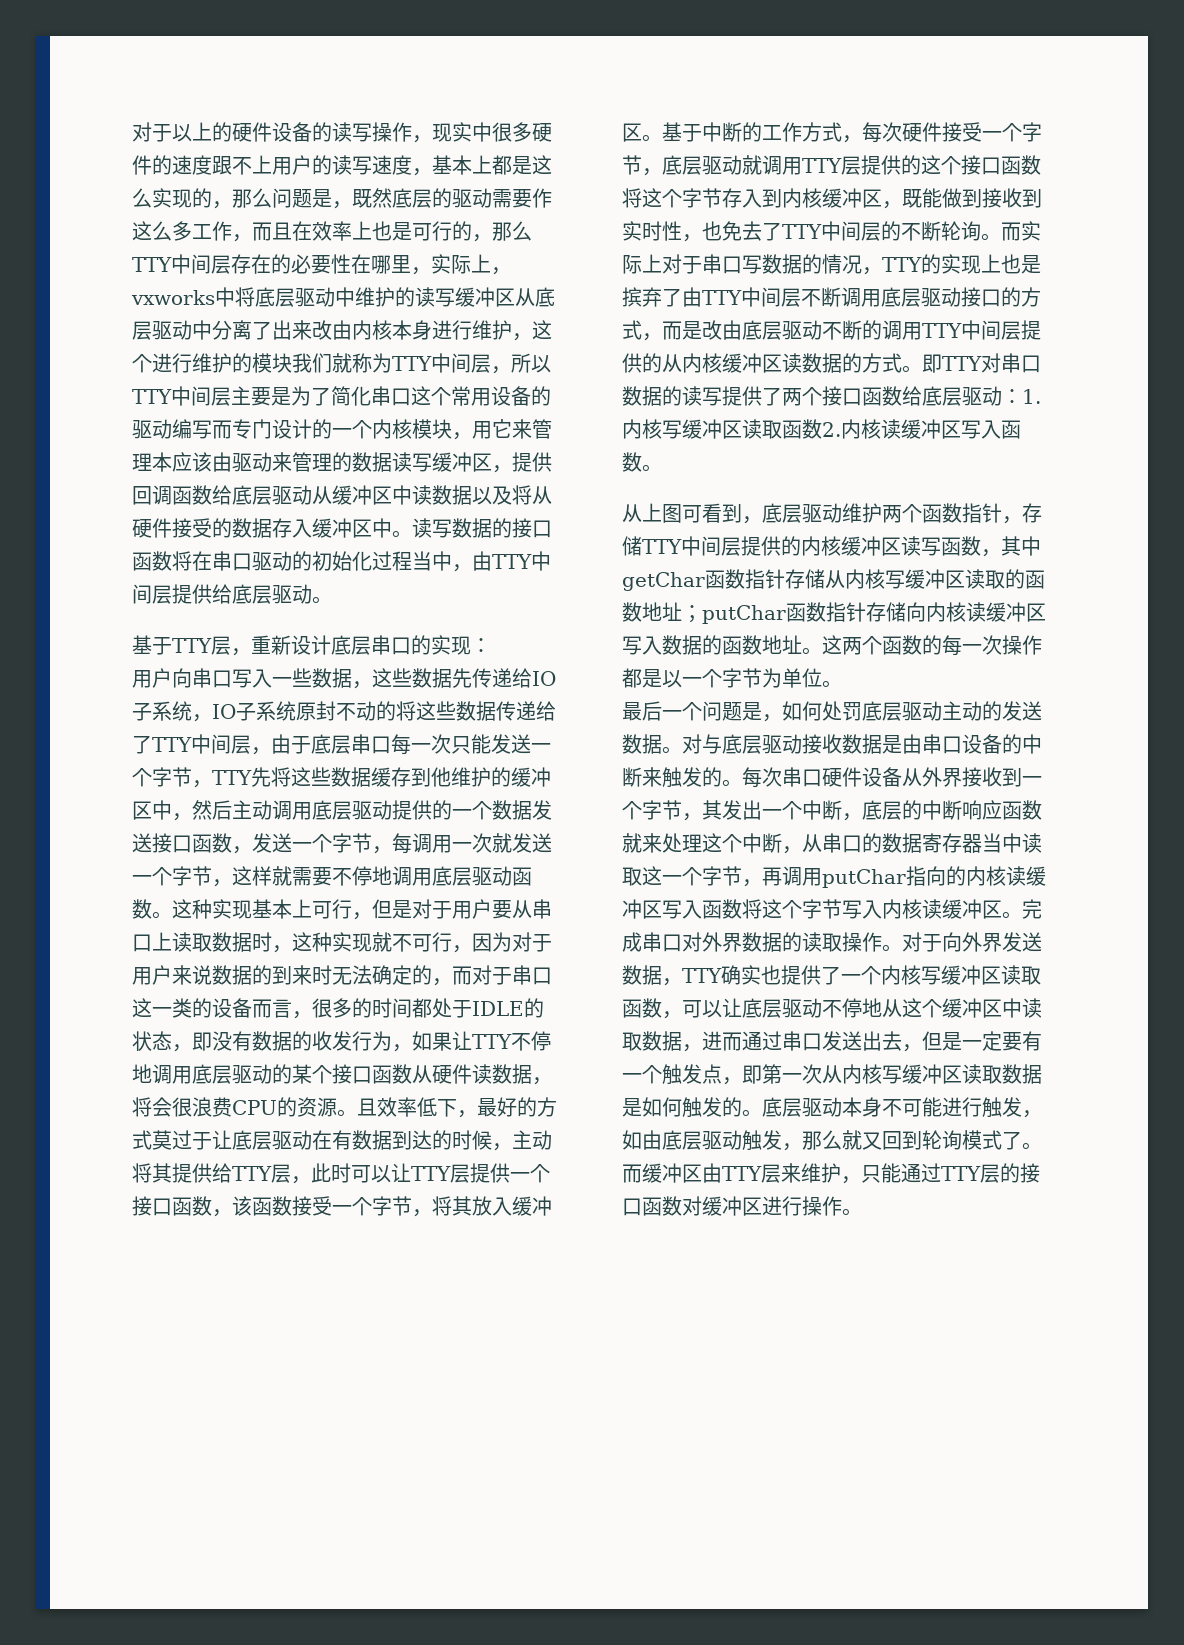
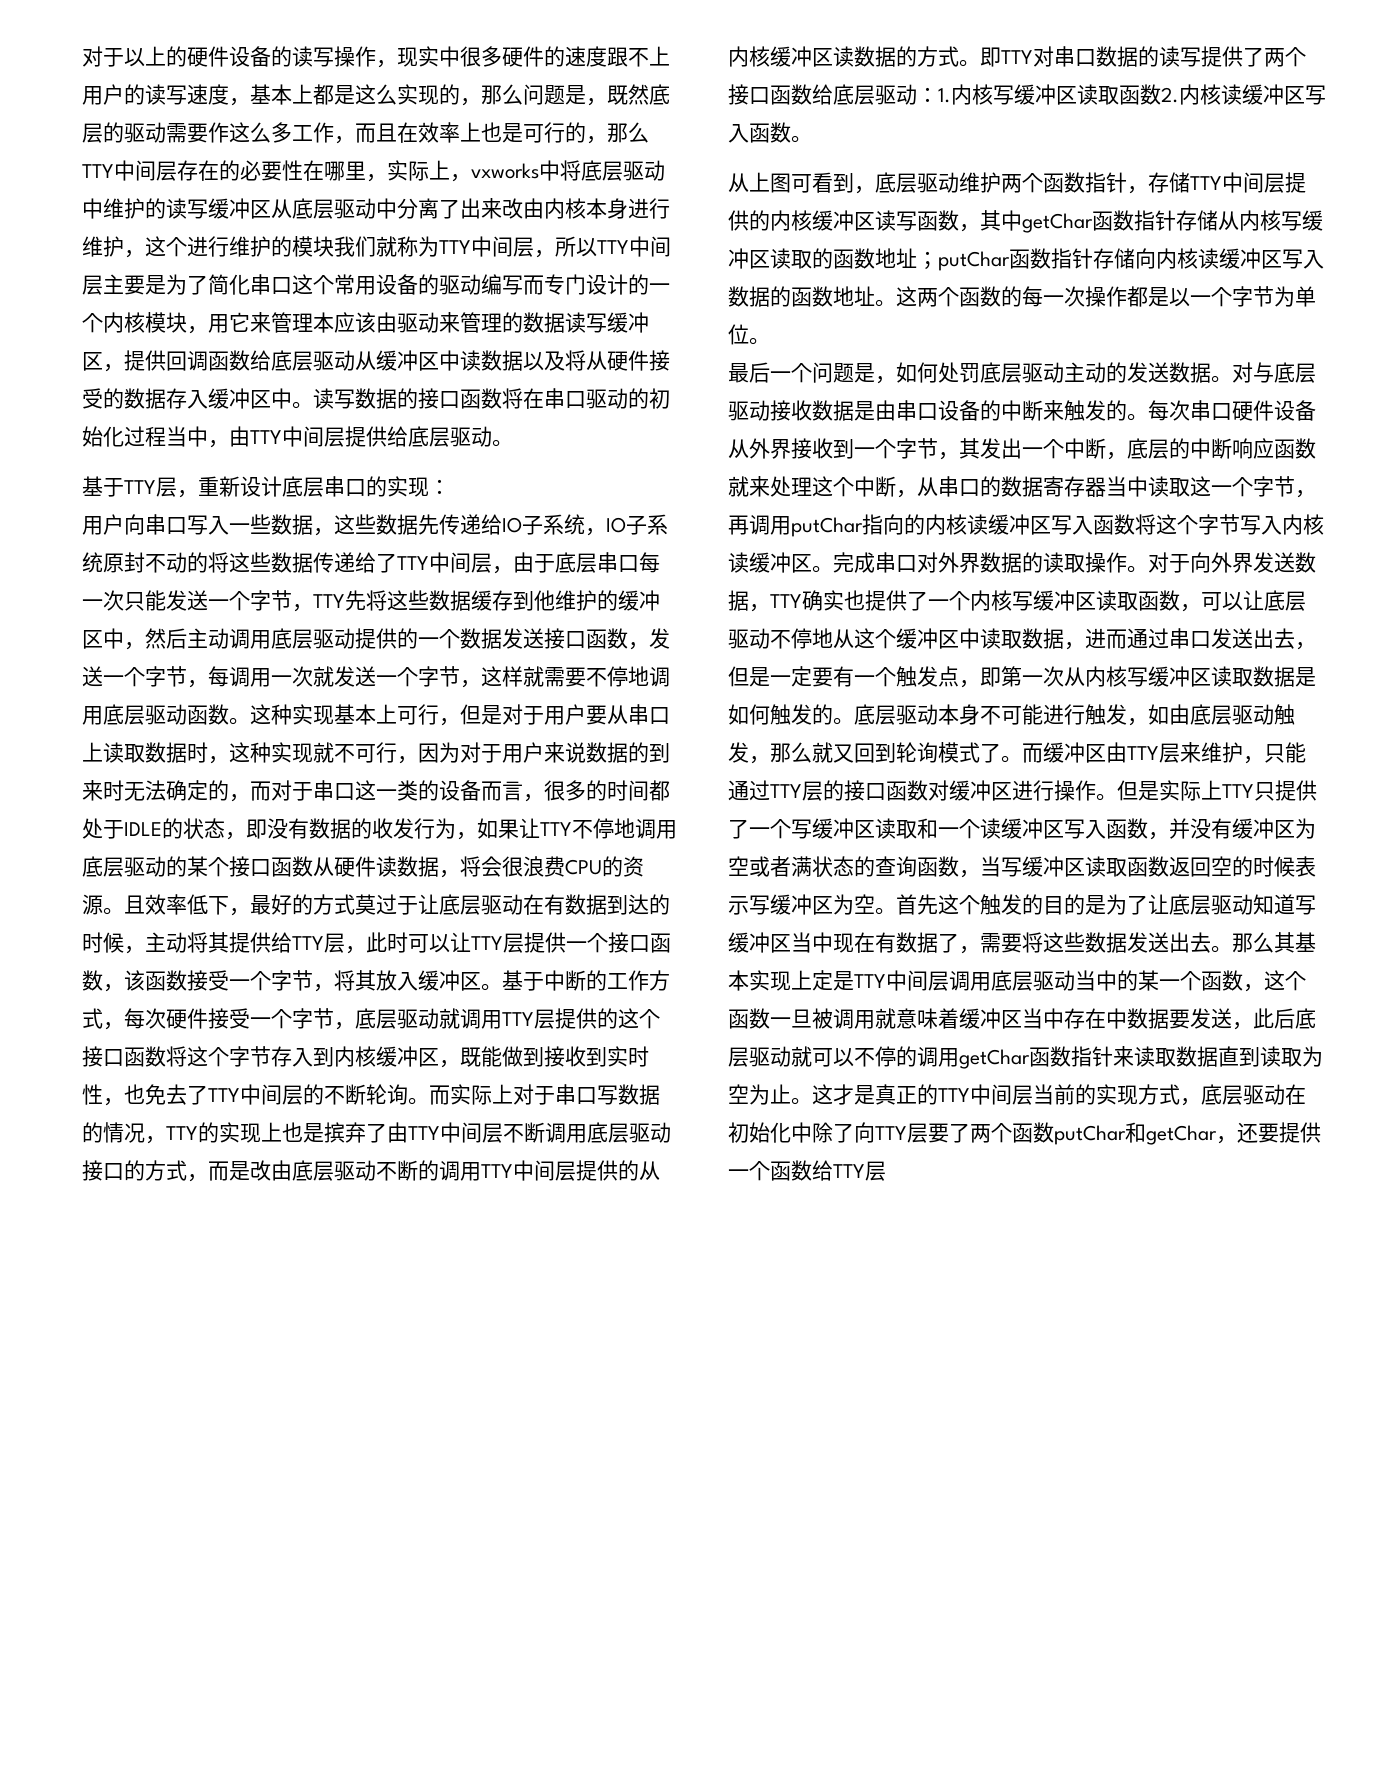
(862, 1212) none -> [1117,780,1317,801] [728,818,1316,840] [728,856,1316,878] [728,894,1316,915] [728,932,1316,954] [728,970,1306,992] [728,1008,1316,1030] [728,1046,1323,1069] [728,1084,1306,1106] [728,1122,1321,1145] [728,1160,886,1181] 但是实际上TTY只提供了一个写缓冲区读取和一个读缓冲区写入函数，并没有缓冲区为空或者满状态的查询函数，当写缓冲区读取函数返回空的时候表示写缓冲区为空。首先这个触发的目的是为了让底层驱动知道写缓冲区当中现在有数据了，需要将这些数据发送出去。那么其基本实现上定是TTY中间层调用底层驱动当中的某一个函数，这个函数一旦被调用就意味着缓冲区当中存在中数据要发送，此后底层驱动就可以不停的调用getChar函数指针来读取数据直到读取为空为止。这才是真正的TTY中间层当前的实现方式，底层驱动在初始化中除了向TTY层要了两个函数putChar和getChar，还要提供一个函数给TTY层

